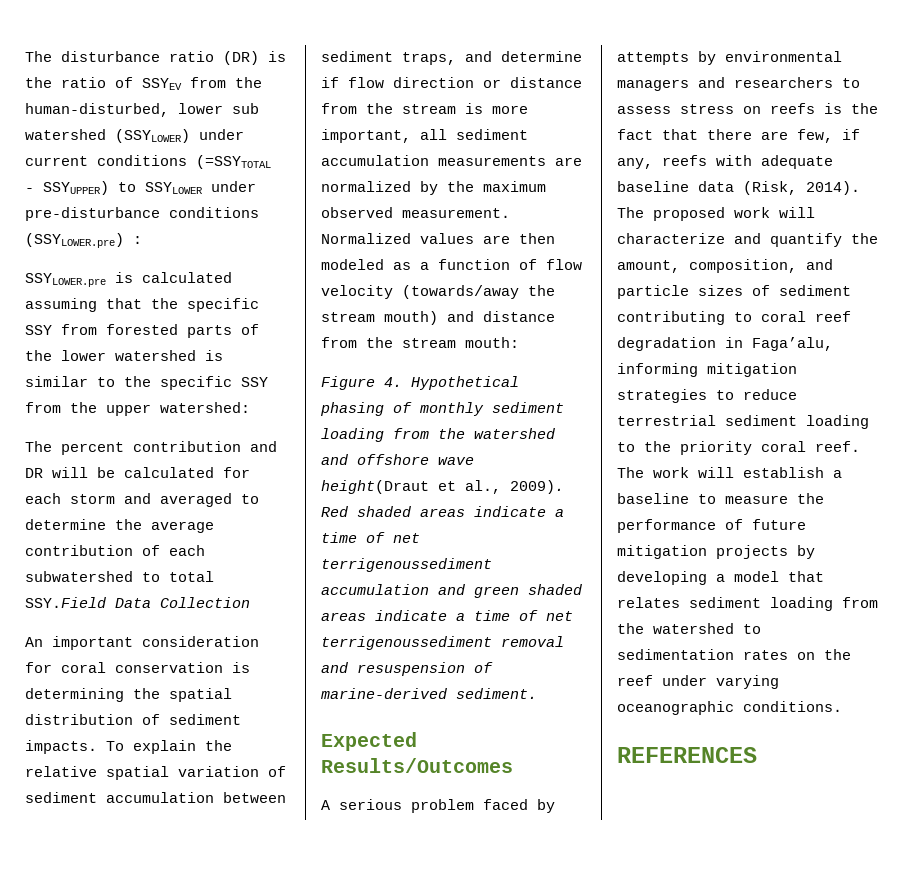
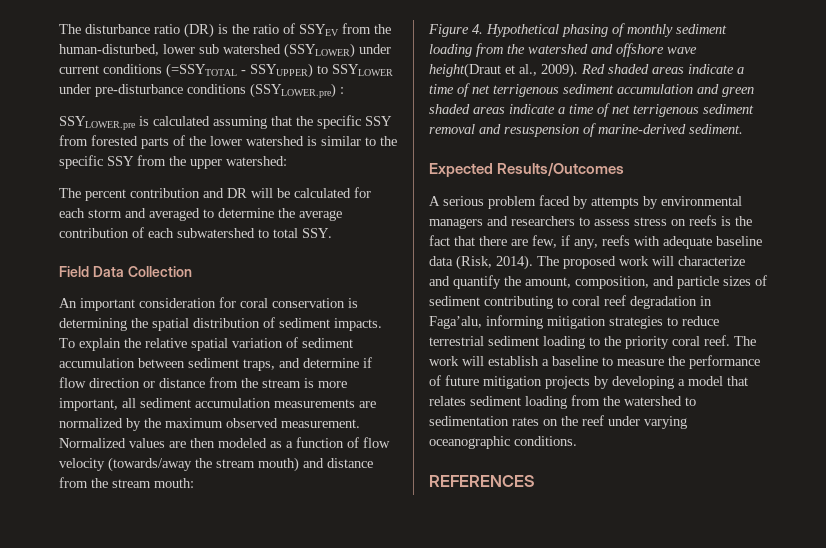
[25,597,106,608] SSY.Field -> [302,228,332,238] [59,266,89,277] SSY. // Field
[321,558,492,572] terrigenoussediment -> [493,84,614,97] terrigenous sediment
[321,636,492,650] terrigenoussediment -> [633,104,754,117] terrigenous sediment

